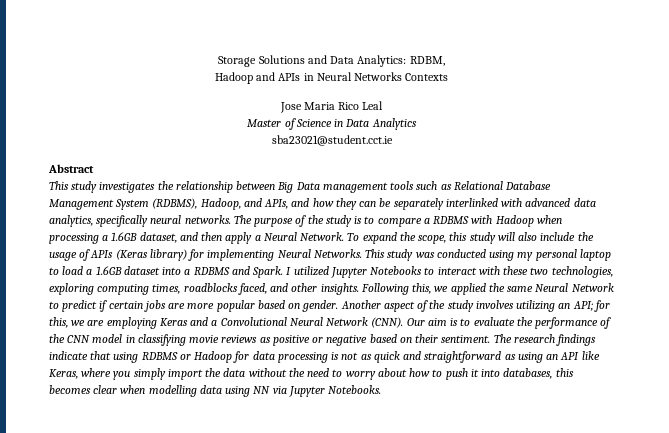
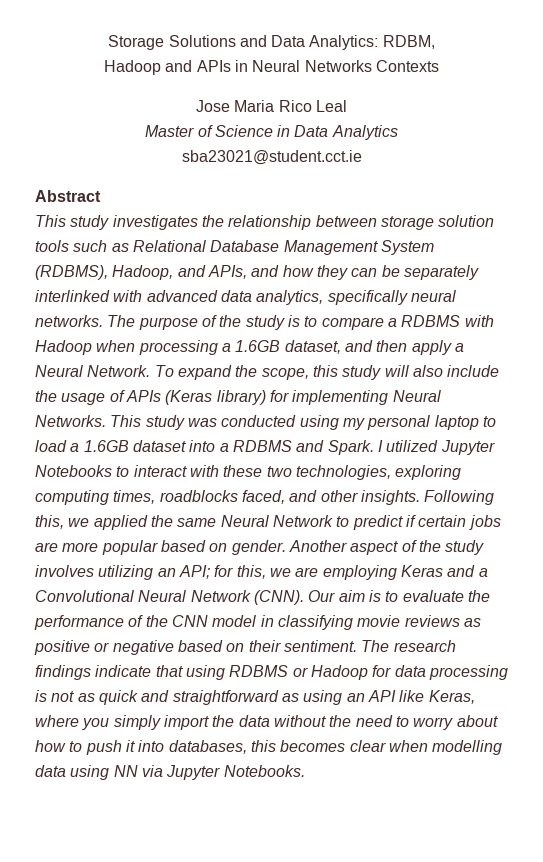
[277,182,388,193] Big Data management -> [380,215,495,230] storage solution

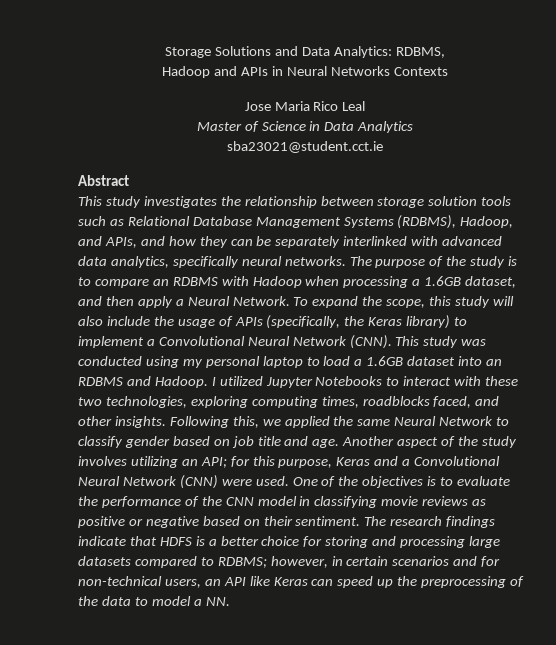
[382,35,435,49] RDBM, -> [395,47,445,58] RDBMS,
[380,240,434,255] System -> [343,217,394,228] Systems
[387,318,397,327] a -> [152,279,169,286] an
[165,390,441,405] [35,415,106,427] (Keras library) for implementing Neural Networks. -> [266,315,468,329] [78,335,392,349] (specifically, the Keras library) to implement a Convolutional Neural Network (CNN).
[219,443,229,452] a -> [486,359,503,366] an
[327,440,374,455] Spark. -> [154,376,208,388] Hadoop.
[352,515,501,530] [35,540,286,555] predict if certain jobs are more popular based on gender. -> [78,436,340,448] classify gender based on job title and age.
[236,565,397,580] this, we are employing -> [252,456,333,468] this purpose,
[253,590,365,605] (CNN). Our aim -> [179,475,424,489] (CNN) were used. One of the objectives
[185,665,508,680] [35,690,475,705] [35,715,498,730] [35,740,503,755] [35,765,305,780] using RDBMS or Hadoop for data processing is not as quick and straightforward as using an API like Keras, where you simply import the data without the need to worry about how to push it into databases, this becomes clear when modelling data using NN via Jupyter Notebooks. -> [159,536,501,548] [78,556,501,568] [78,576,525,588] [78,596,230,606] HDFS is a better choice for storing and processing large datasets compared to RDBMS; however, in certain scenarios and for non-technical users, an API like Keras can speed up the preprocessing of the data to model a NN.

